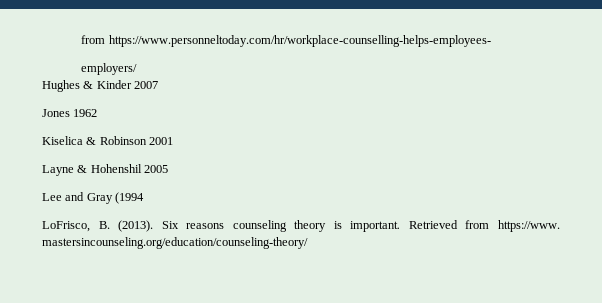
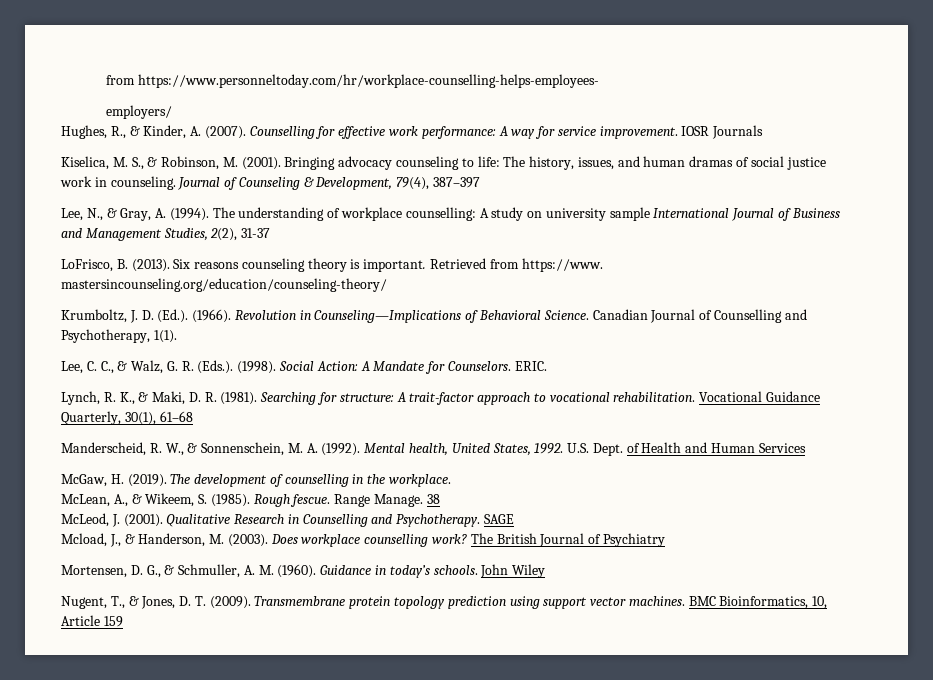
[42,80,159,92] [42,109,98,117] [42,136,174,145] [42,164,169,176] [42,192,145,204] Hughes & Kinder 2007 // Jones 1962 // Kiselica & Robinson 2001 // Layne & Hohenshil 2005 // Lee and Gray (1994 -> [61,125,764,139] [61,156,826,170] [60,176,481,190] [61,207,840,221] [61,228,271,241] Hughes, R., & Kinder, A. (2007). Counselling for effective work performance: A way for service improvement. IOSR Journals // Kiselica, M. S., & Robinson, M. (2001). Bringing advocacy counseling to life: The history, issues, and human dramas of social justice work in counseling. Journal of Counseling & Development, 79(4), 387–397 // Lee, N., & Gray, A. (1994). The understanding of workplace counselling: A study on university sample International Journal of Business and Management Studies, 2(2), 31-37
(308, 243) none -> [61,309,807,323] [61,329,177,343] [61,360,547,374] [61,391,821,405] [61,411,193,425] [61,442,806,456] [61,474,452,487] [61,493,440,507] [61,513,515,527] [61,533,665,547] [61,564,546,578] [61,596,828,609] [61,615,123,627] // Krumboltz, J. D. (Ed.). (1966). Revolution in Counseling—Implications of Behavioral Science. Canadian Journal of Counselling and Psychotherapy, 1(1). // Lee, C. C., & Walz, G. R. (Eds.). (1998). Social Action: A Mandate for Counselors. ERIC. // Lynch, R. K., & Maki, D. R. (1981). Searching for structure: A trait-factor approach to vocational rehabilitation. Vocational Guidance Quarterly, 30(1), 61–68 // Manderscheid, R. W., & Sonnenschein, M. A. (1992). Mental health, United States, 1992. U.S. Dept. of Health and Human Services // McGaw, H. (2019). The development of counselling in the workplace. // McLean, A., & Wikeem, S. (1985). Rough fescue. Range Manage. 38 // McLeod, J. (2001). Qualitative Research in Counselling and Psychotherapy. SAGE // Mcload, J., & Handerson, M. (2003). Does workplace counselling work? The British Journal of Psychiatry // Mortensen, D. G., & Schmuller, A. M. (1960). Guidance in today’s schools. John Wiley // Nugent, T., & Jones, D. T. (2009). Transmembrane protein topology prediction using support vector machines. BMC Bioinformatics, 10, Article 159

